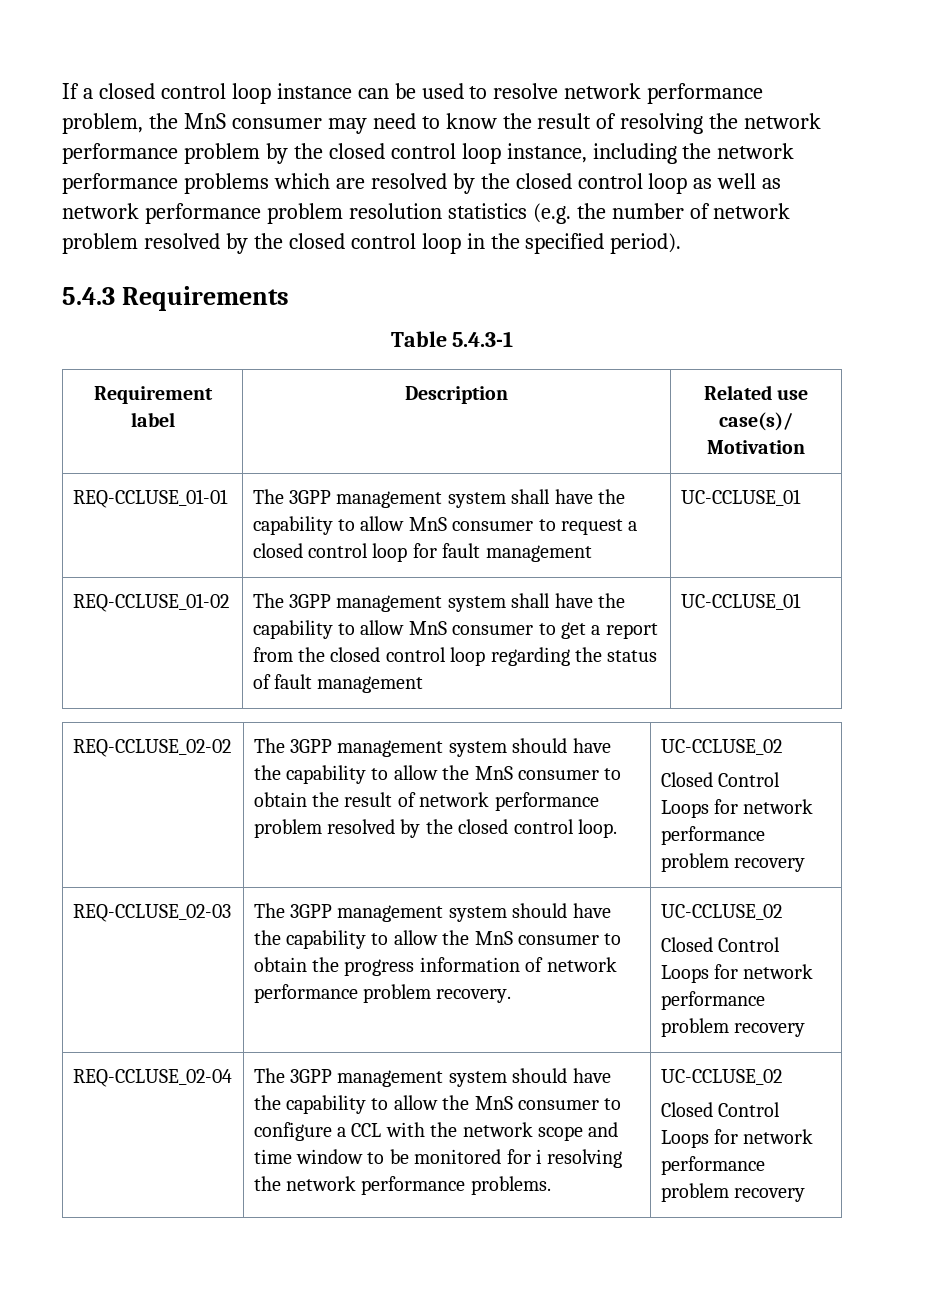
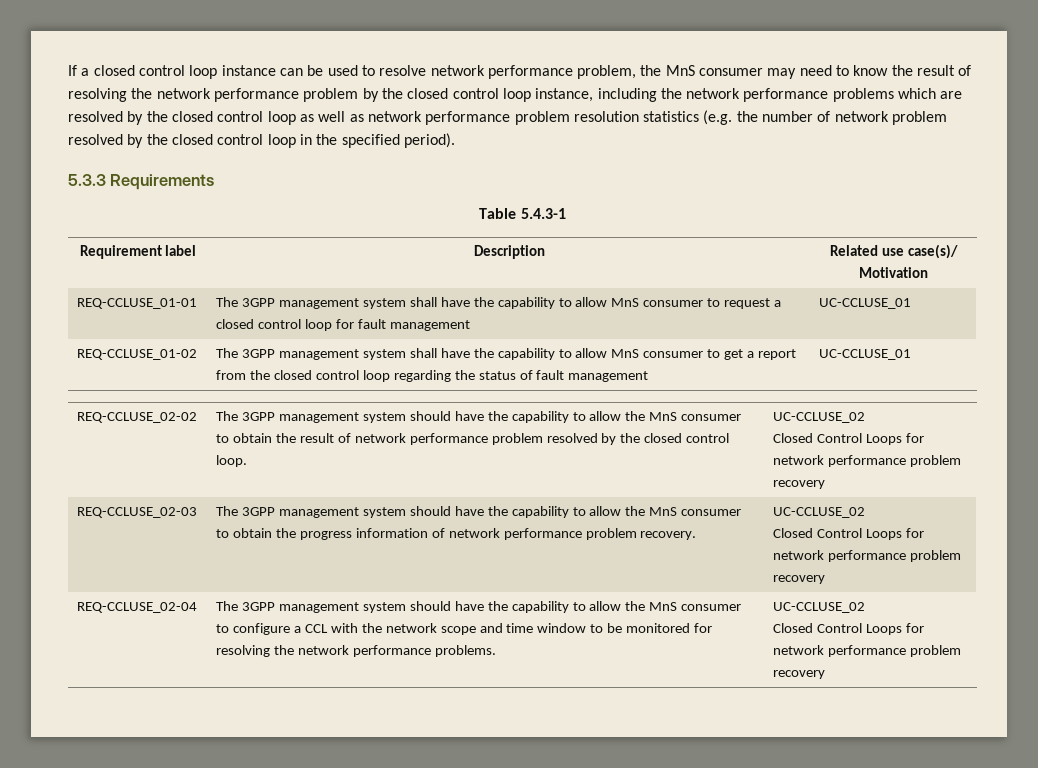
[62,287,115,305] 5.4.3 -> [68,174,106,186] 5.3.3
[536,1149,543,1164] i -> (713, 628) none

